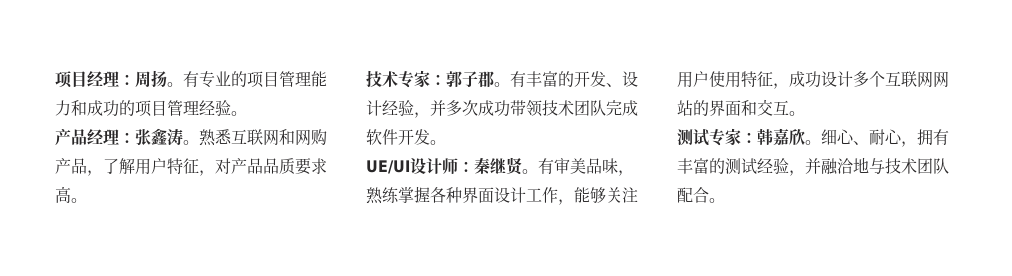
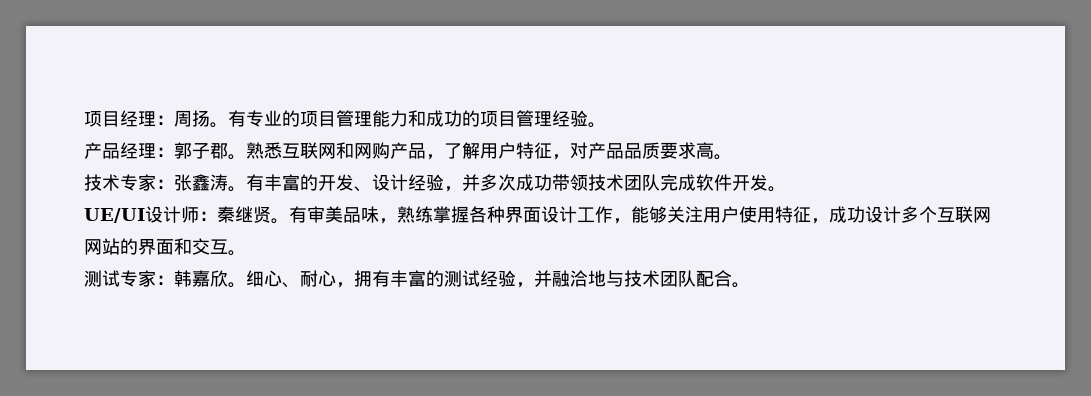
[135,128,183,146] 张鑫涛 -> [174,142,228,159] 郭子郡
[446,71,494,88] 郭子郡 -> [174,174,228,191] 张鑫涛

